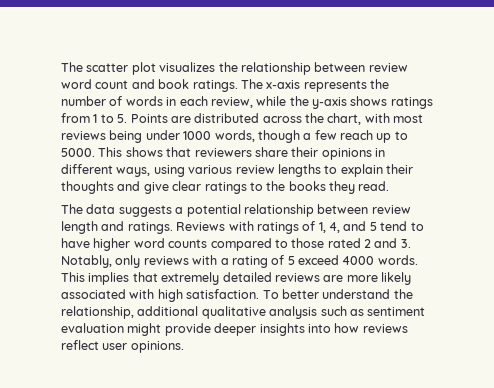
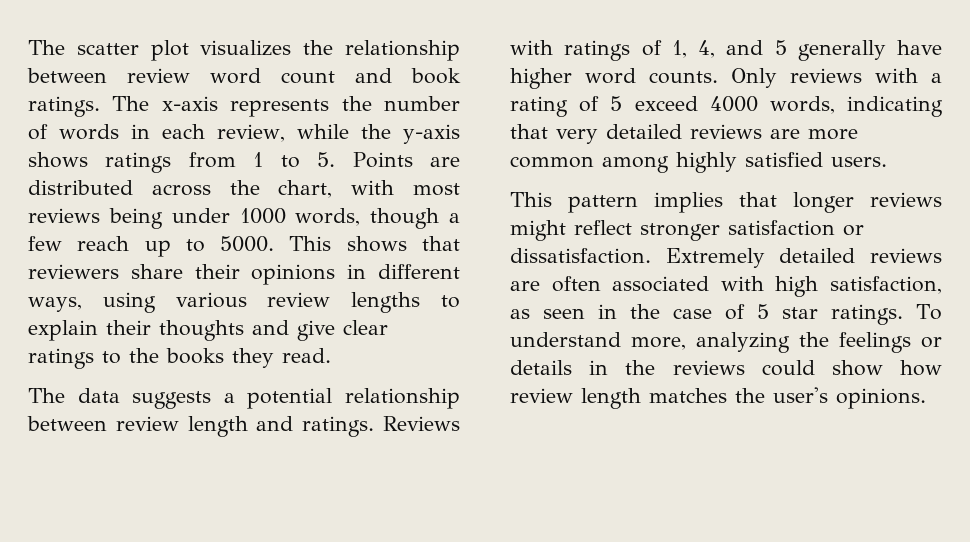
[380,221,424,231] tend to -> [797,40,886,61] generally
[168,238,411,251] [61,255,141,268] counts compared to those rated 2 and 3. Notably, only -> [649,68,777,88] counts. Only
[377,255,418,265] [61,272,411,285] [61,289,413,302] [61,306,426,319] [61,323,408,336] [61,340,128,350] words. This implies that extremely detailed reviews are more likely associated with high satisfaction. To better understand the relationship, additional qualitative analysis such as sentiment evaluation might provide deeper insights into how reviews reflect user -> [769,96,943,117] [510,124,858,144] [510,152,887,173] [510,192,942,213] [510,220,864,241] [510,248,942,268] [510,276,942,297] [510,304,943,325] [510,332,942,353] [510,360,942,376] [510,387,828,409] words, indicating that very detailed reviews are more common among highly satisfied users. // This pattern implies that longer reviews might reflect stronger satisfaction or dissatisfaction. Extremely detailed reviews are often associated with high satisfaction, as seen in the case of 5 star ratings. To understand more, analyzing the feelings or details in the reviews could show how review length matches the user's

